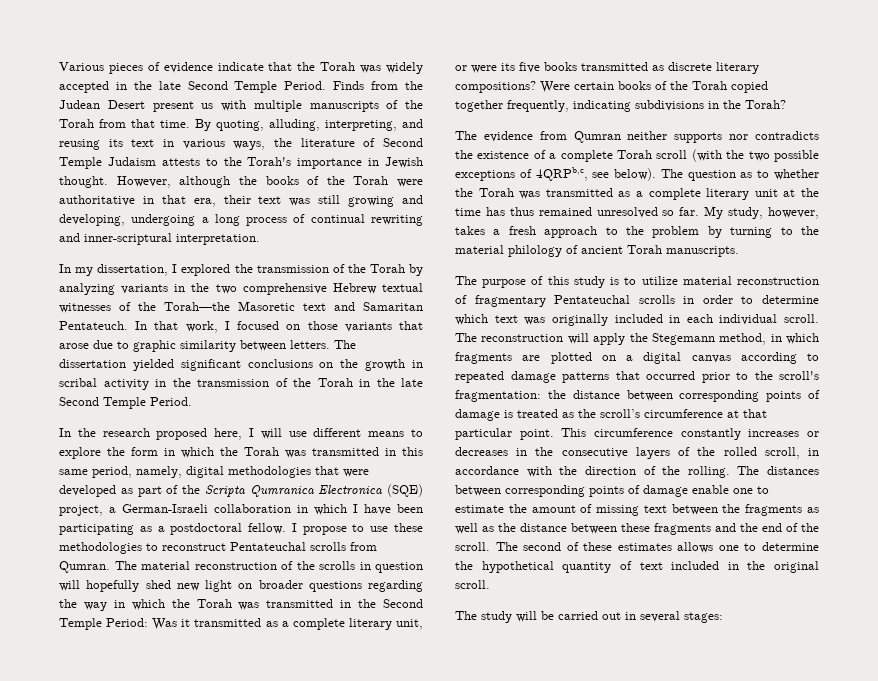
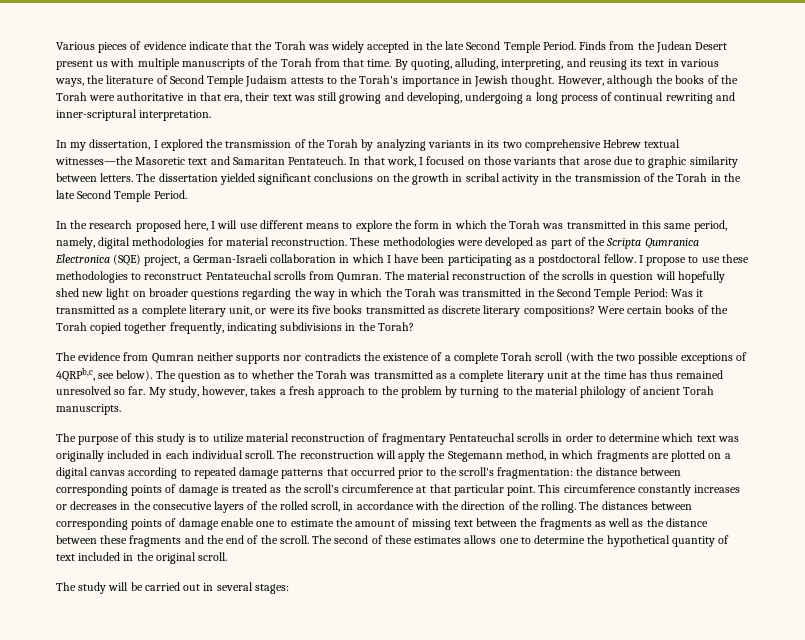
[191,283,210,292] the -> [487,140,500,148] its
[59,302,230,313] witnesses of the Torah—the -> [55,156,133,165] witnesses—the
[315,466,339,475] that -> [207,237,455,249] for material reconstruction. These methodologies

